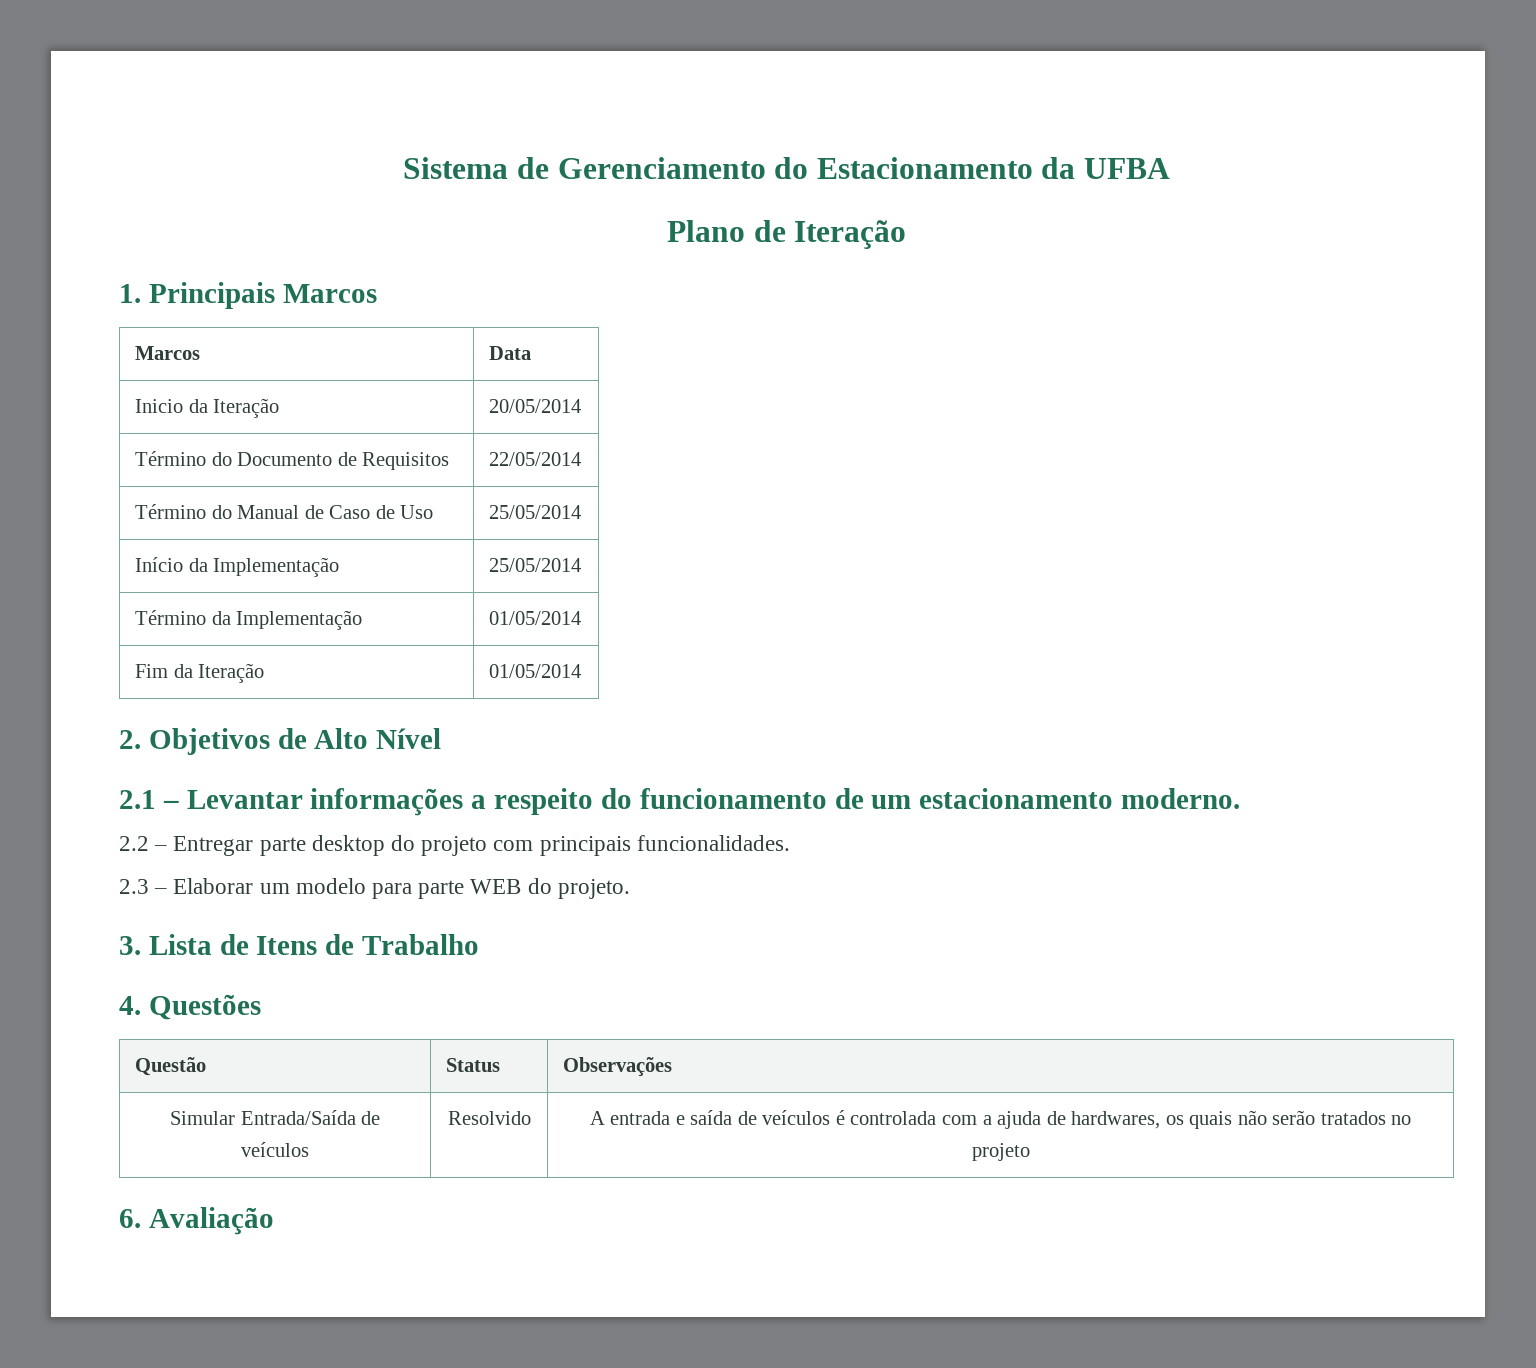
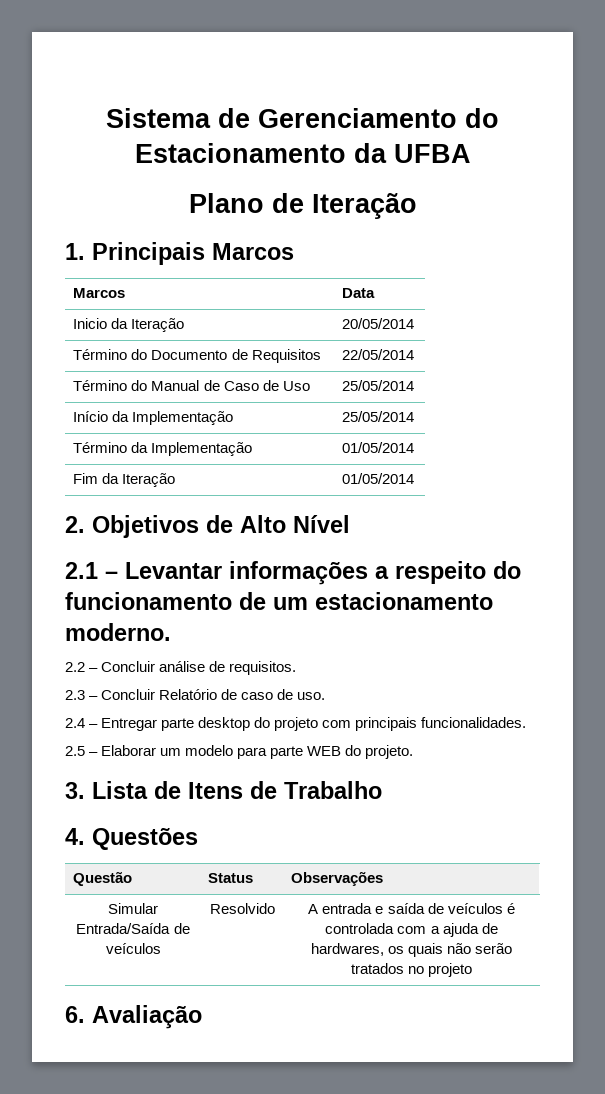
(168, 848) none -> [101,661,297,675] [65,689,326,700] [65,718,99,728] Concluir análise de requisitos. // 2.3 – Concluir Relatório de caso de uso. // 2.4 –
[119,879,149,894] 2.3 -> [65,746,85,756] 2.5

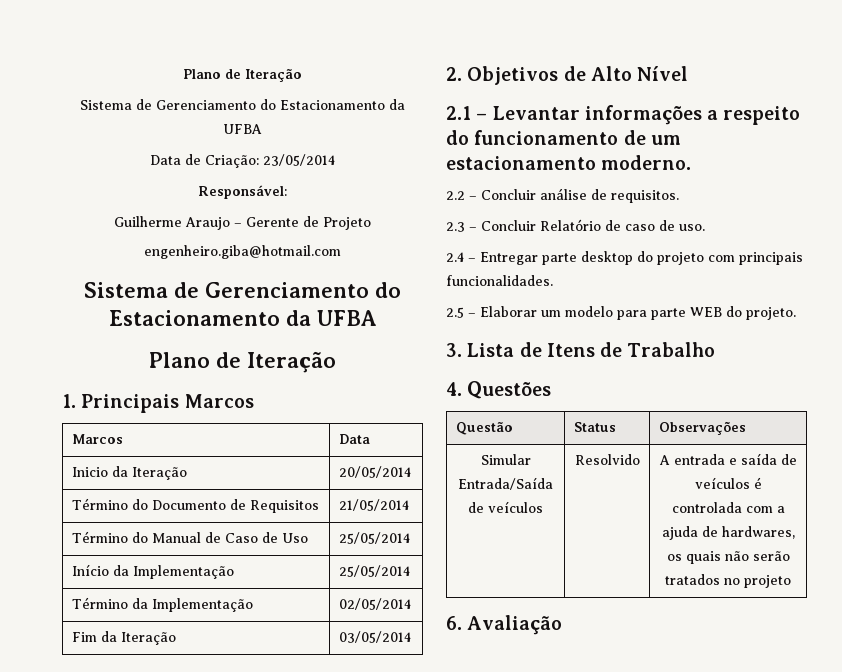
(106, 118) none -> [183,69,302,82] [80,99,405,110] [223,124,262,134] [150,154,335,168] [198,185,287,199] [114,216,371,230] [144,245,341,259] Plano de Iteração // Sistema de Gerenciamento do Estacionamento da UFBA // Data de Criação: 23/05/2014 // Responsável: // Guilherme Araujo – Gerente de Projeto // engenheiro.giba@hotmail.com //
[342,349,415,360] 22/05/2014 -> [338,499,409,511] 21/05/2014
[342,442,415,453] 01/05/2014 -> [338,598,411,610] 02/05/2014
[342,473,415,484] 01/05/2014 -> [338,631,411,643] 03/05/2014

